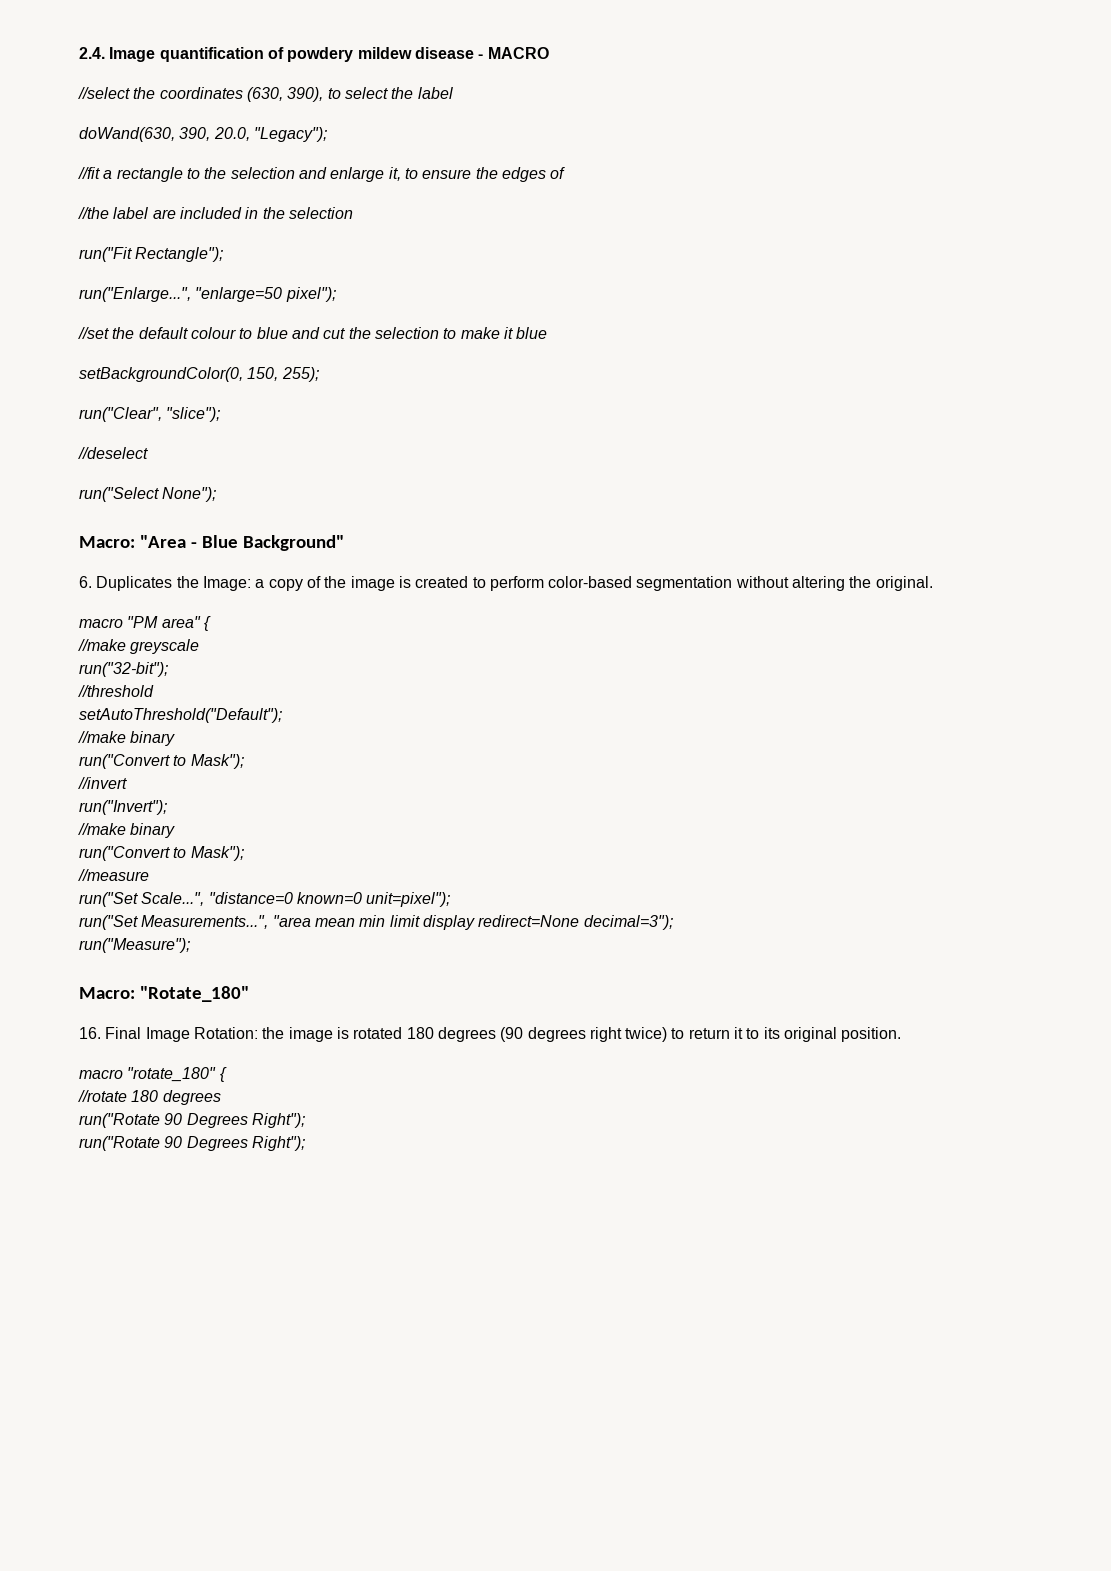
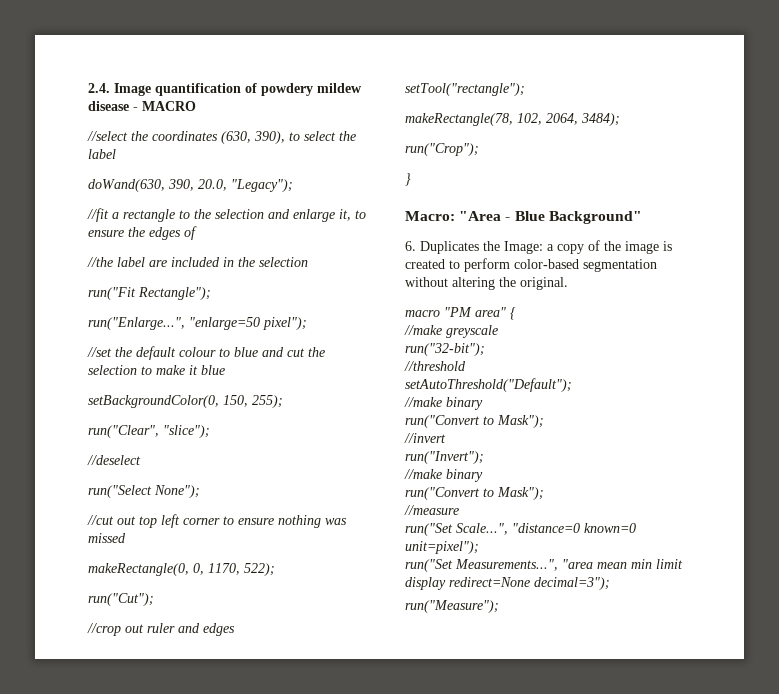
(217, 494) none -> [87,514,347,528] [88,533,126,543] [88,563,275,576] [88,593,154,606] [87,623,235,636] [405,83,525,96] [405,113,620,126] [405,143,479,156] [405,173,411,186] // //cut out top left corner to ensure nothing was missed // makeRectangle(0, 0, 1170, 522); // run("Cut"); // //crop out ruler and edges // setTool("rectangle"); // makeRectangle(78, 102, 2064, 3484); // run("Crop"); // }
[79,986,249,1002] [79,1027,902,1042] [79,1067,227,1082] [78,1090,221,1105] [79,1113,305,1128] [79,1136,305,1151] // Macro: "Rotate_180" // 16. Final Image Rotation: the image is rotated 180 degrees (90 degrees right twice) to return it to its original position. // macro "rotate_180" { // //rotate 180 degrees // run("Rotate 90 Degrees Right"); // run("Rotate 90 Degrees Right"); -> (499, 606) none

